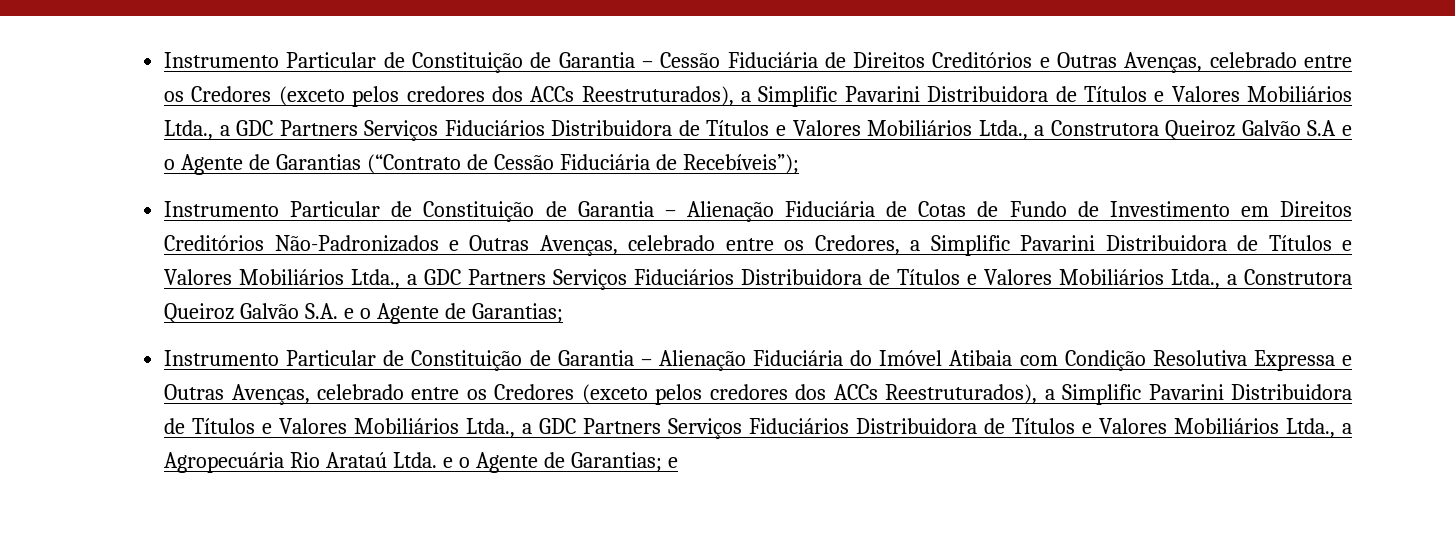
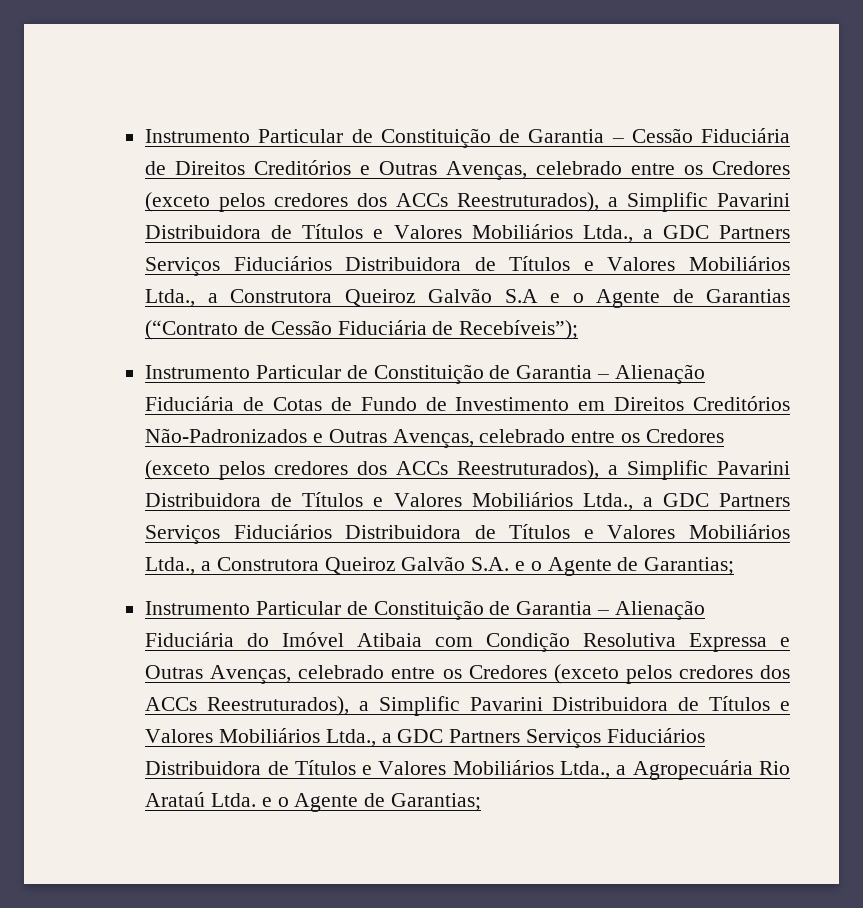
[814,235,900,255] Credores, -> [645,429,724,443] [145,460,600,480] Credores (exceto pelos credores dos ACCs Reestruturados),
[667,457,678,468] e -> (482, 802) none

